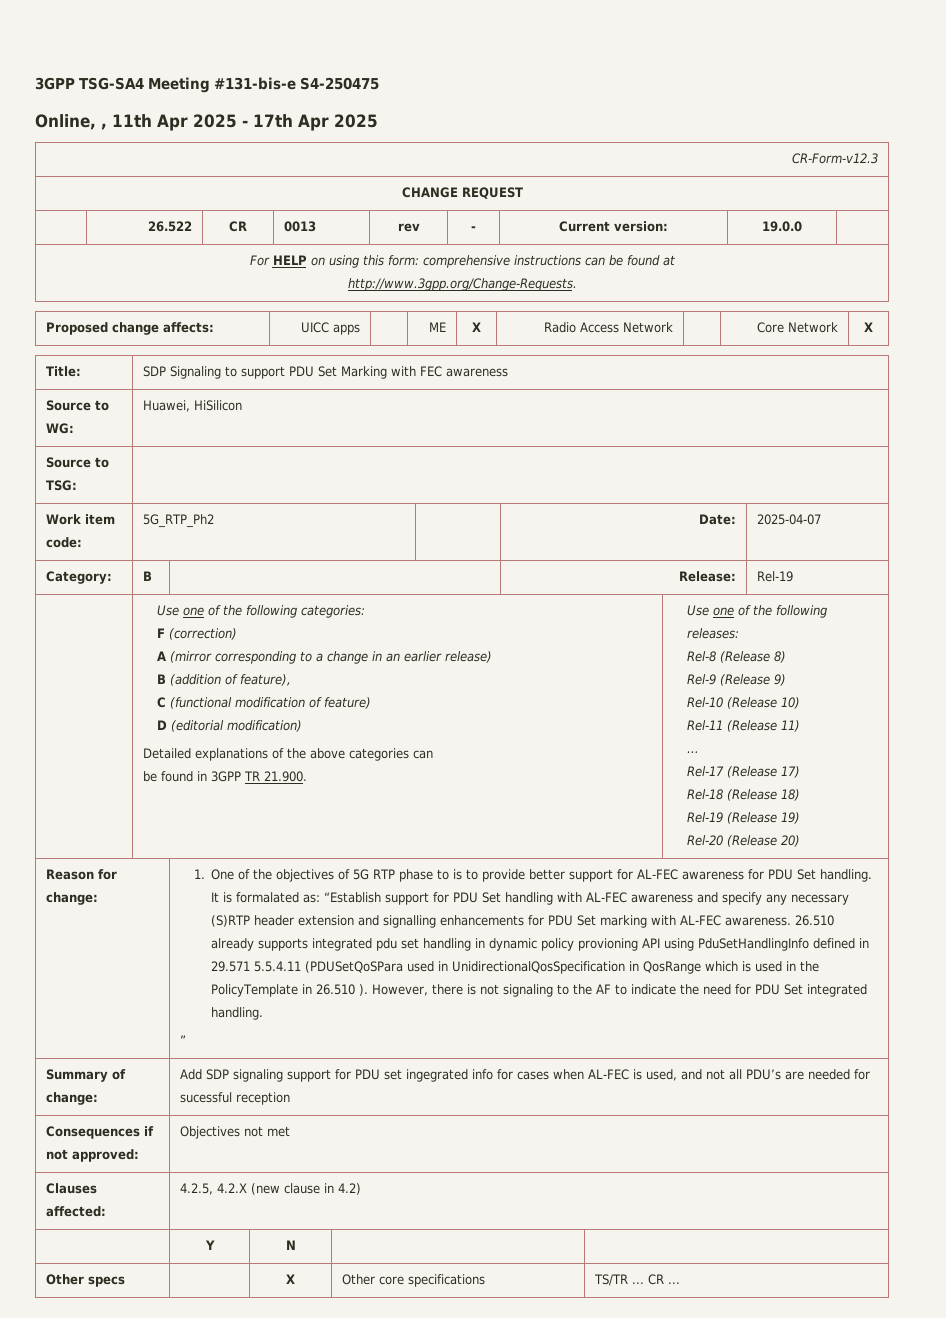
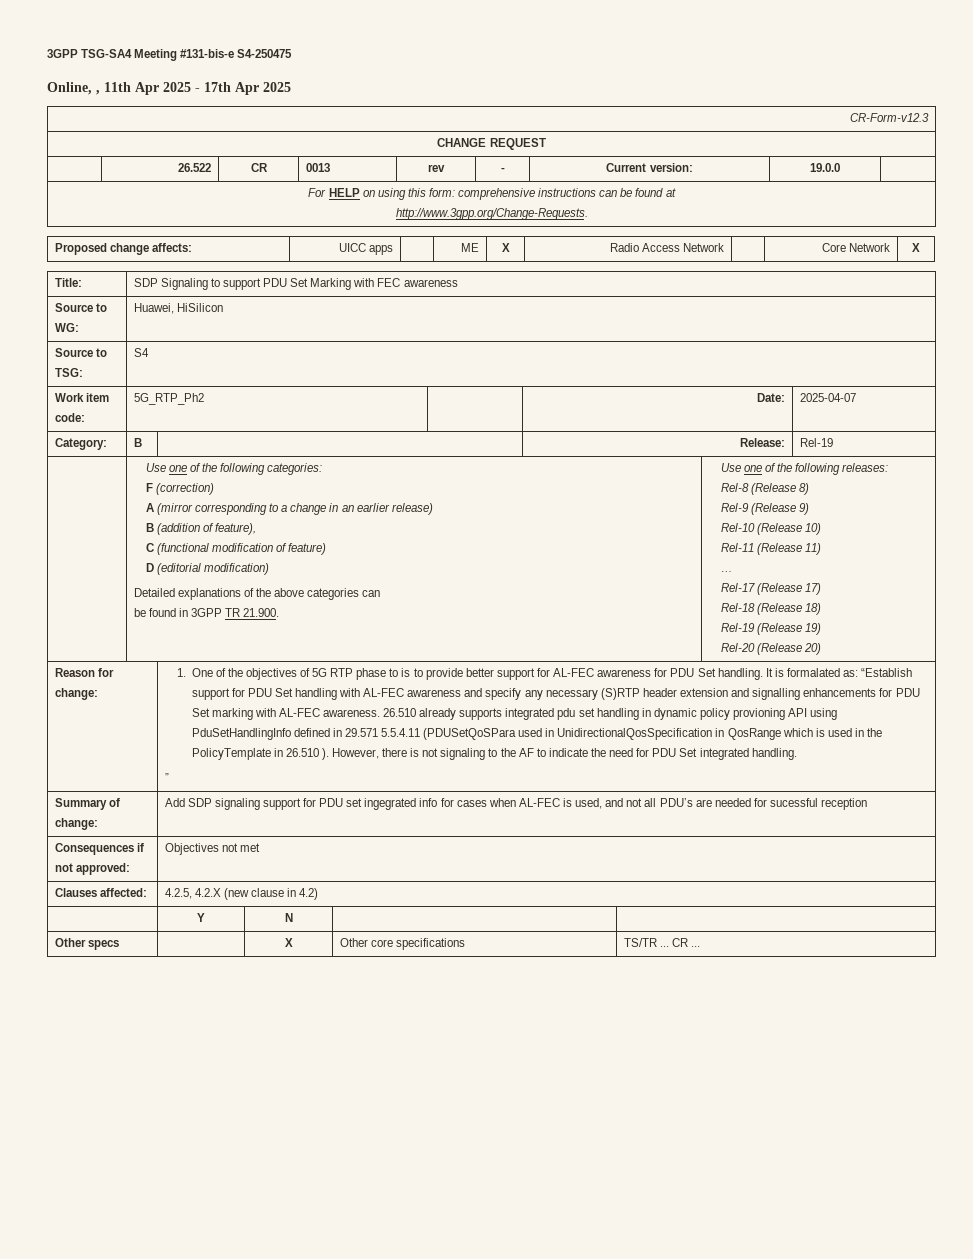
(78, 485) none -> [133,348,149,357] S4

